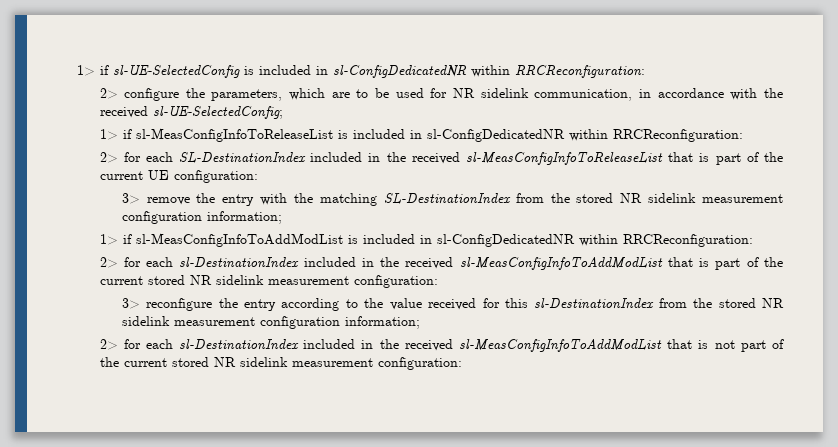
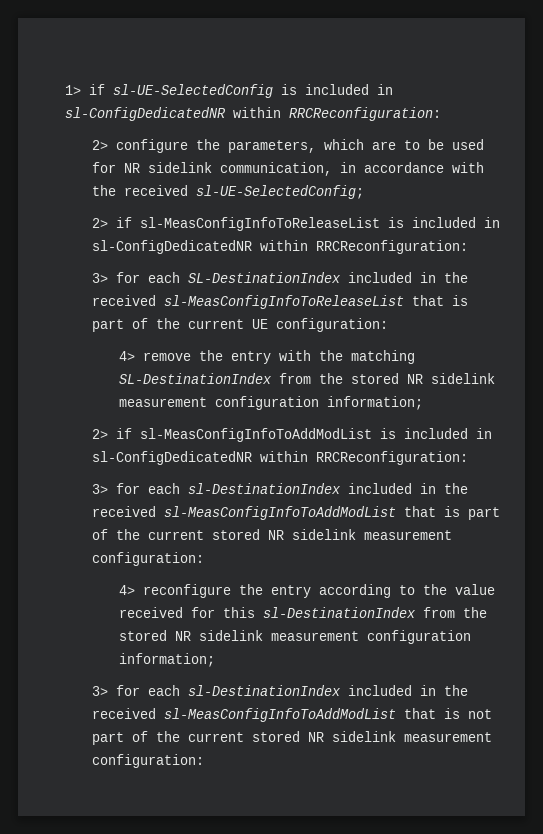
[99,129,118,140] 1> -> [91,218,108,228] 2>
[99,152,118,163] 2> -> [91,273,108,283] 3>
[121,193,140,204] 3> -> [118,351,135,361] 4>
[99,234,118,245] 1> -> [91,429,108,439] 2>
[99,257,118,268] 2> -> [91,484,108,494] 3>
[121,298,140,309] 3> -> [118,585,135,595] 4>
[99,339,118,350] 2> -> [91,686,108,696] 3>

